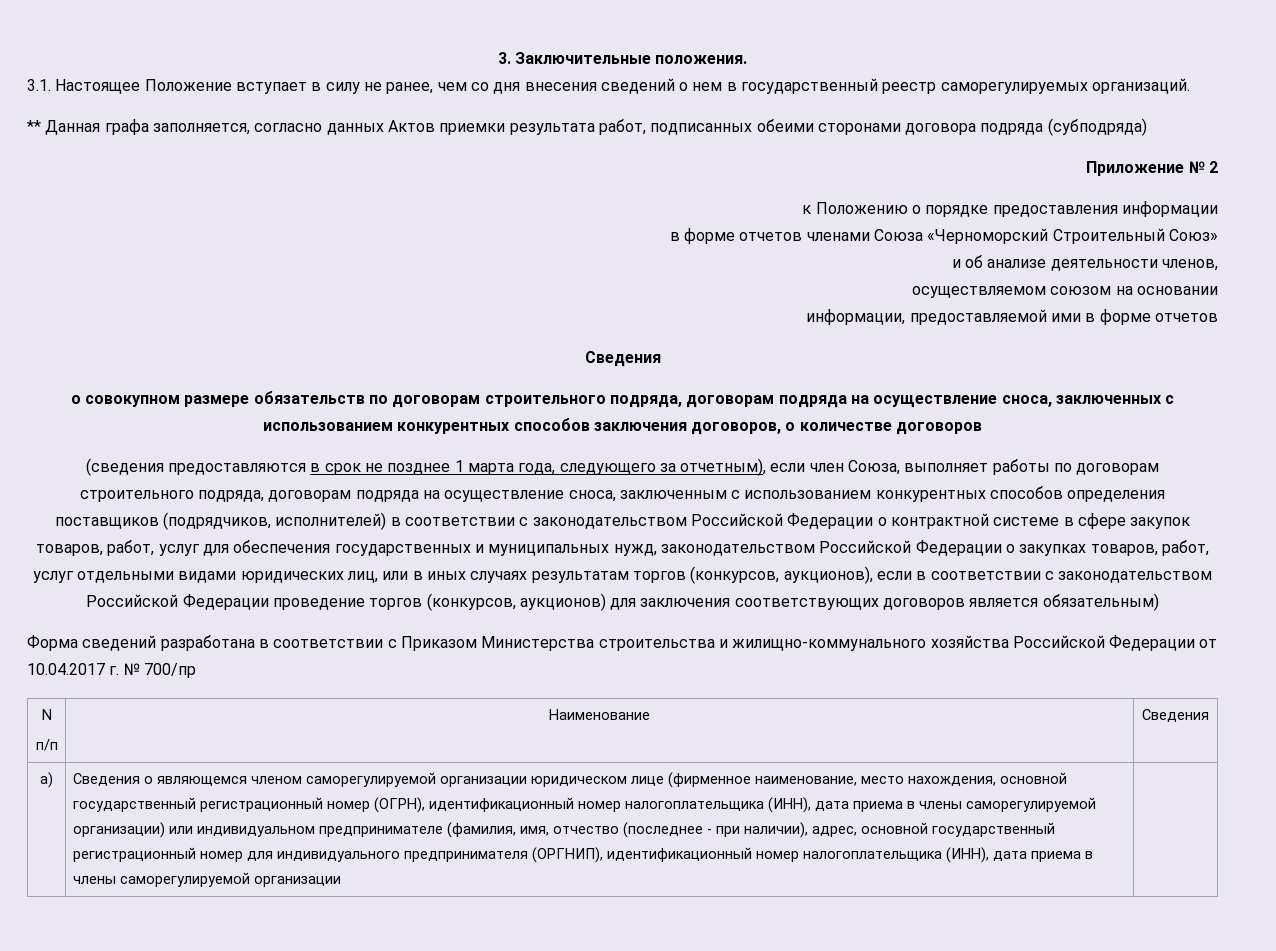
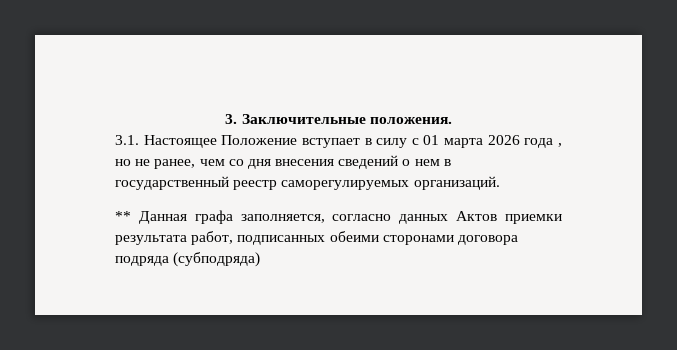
(360, 88) none -> [411,135,562,148] [115,159,131,166] с 01 марта 2026 года , но
[1086,161,1218,176] [802,201,1219,217] [669,228,1219,244] [951,255,1219,271] [912,286,1218,298] [806,309,1218,325] [584,351,661,367] [70,391,1175,408] [262,418,983,435] [85,458,1160,476] [79,486,1166,502] [54,512,1191,530] [36,540,1209,556] [32,566,1213,584] [86,593,1159,611] [27,635,1218,651] [27,663,196,678] [41,709,52,720] [35,739,58,751] [549,709,650,720] [1142,709,1209,722] [40,772,53,788] [72,772,1067,788] [72,797,1096,813] [72,822,1055,838] [72,847,1093,863] [72,872,341,887] // Приложение № 2 // к Положению о порядке предоставления информации // в форме отчетов членами Союза «Черноморский Строительный Союз» // и об анализе деятельности членов, // осуществляемом союзом на основании // информации, предоставляемой ими в форме отчетов // Сведения // о совокупном размере обязательств по договорам строительного подряда, договорам подряда на осуществление сноса, заключенных с использованием конкурентных способов заключения договоров, о количестве договоров // (сведения предоставляются в срок не позднее 1 марта года, следующего за отчетным), если член Союза, выполняет работы по договорам строительного подряда, договорам подряда на осуществление сноса, заключенным с использованием конкурентных способов определения поставщиков (подрядчиков, исполнителей) в соответствии с законодательством Российской Федерации о контрактной системе в сфере закупок товаров, работ, услуг для обеспечения государственных и муниципальных нужд, законодательством Российской Федерации о закупках товаров, работ, услуг отдельными видами юридических лиц, или в иных случаях результатам торгов (конкурсов, аукционов), если в соответствии с законодательством Российской Федерации проведение торгов (конкурсов, аукционов) для заключения соответствующих договоров является обязательным) // Форма сведений разработана в соответствии с Приказом Министерства строительства и жилищно-коммунального хозяйства Российской Федерации от 10.04.2017 г. № 700/пр // N // п/п | Наименование | Сведения // а) | Сведения о являющемся членом саморегулируемой организации юридическом лице (фирменное наименование, место нахождения, основной государственный регистрационный номер (ОГРН), идентификационный номер налогоплательщика (ИНН), дата приема в члены саморегулируемой организации) или индивидуальном предпринимателе (фамилия, имя, отчество (последнее - при наличии), адрес, основной государственный регистрационный номер для индивидуального предпринимателя (ОРГНИП), идентификационный номер налогоплательщика (ИНН), дата приема в члены саморегулируемой организации | -> (261, 259) none

